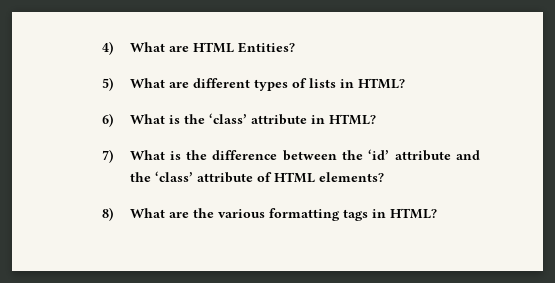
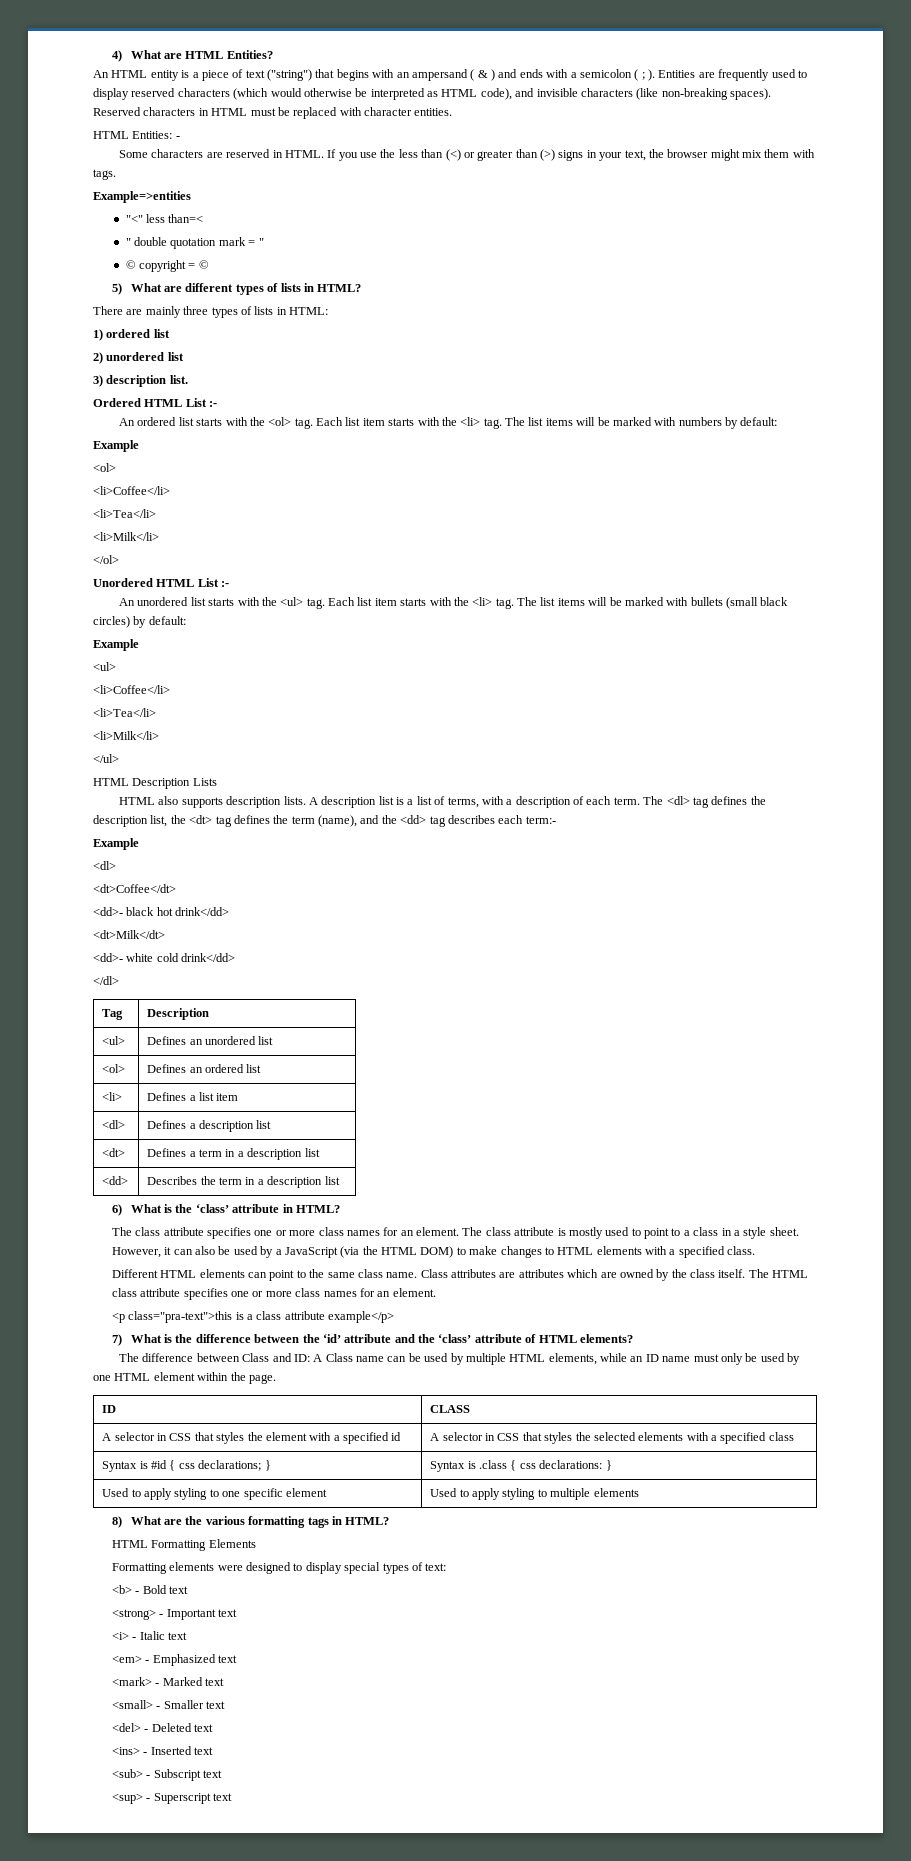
(295, 47) none -> [93,69,807,81] [93,88,771,100] [93,107,453,119] [93,131,180,139] [119,149,815,161] [93,169,116,180] [93,191,191,203] [125,214,204,223] [125,237,264,249] [125,260,209,272] // An HTML entity is a piece of text ("string") that begins with an ampersand ( & ) and ends with a semicolon ( ; ). Entities are frequently used to display reserved characters (which would otherwise be interpreted as HTML code), and invisible characters (like non-breaking spaces). Reserved characters in HTML must be replaced with character entities. // HTML Entities: - // Some characters are reserved in HTML. If you use the less than (<) or greater than (>) signs in your text, the browser might mix them with tags. // Example=>entities // "<" less than=< // " double quotation mark = " // © copyright = ©
(405, 83) none -> [93,306,328,318] [93,329,170,341] [93,352,184,364] [93,375,188,387] [93,398,218,407] [119,417,778,429] [93,440,139,452] [93,463,116,472] [93,486,170,495] [93,509,156,518] [93,532,159,541] [93,555,119,564] [93,578,230,587] [119,597,789,609] [93,616,186,628] [93,639,139,651] [93,662,116,671] [93,685,170,694] [93,708,156,717] [93,731,159,740] [93,754,119,763] [93,778,217,789] [119,796,766,808] [93,815,556,827] [93,838,139,850] [93,861,116,870] [93,884,176,893] [93,907,230,916] [93,930,165,939] [93,953,236,962] [93,976,119,985] [102,1009,124,1020] [147,1008,210,1020] [102,1036,126,1045] [147,1036,274,1045] [102,1064,126,1073] [147,1064,262,1073] [102,1092,123,1101] [147,1092,239,1101] [102,1120,126,1129] [147,1120,272,1132] [102,1148,126,1157] [147,1148,320,1160] [102,1176,129,1185] [147,1176,340,1188] // There are mainly three types of lists in HTML: // 1) ordered list // 2) unordered list // 3) description list. // Ordered HTML List :- // An ordered list starts with the <ol> tag. Each list item starts with the <li> tag. The list items will be marked with numbers by default: // Example // <ol> // <li>Coffee</li> // <li>Tea</li> // <li>Milk</li> // </ol> // Unordered HTML List :- // An unordered list starts with the <ul> tag. Each list item starts with the <li> tag. The list items will be marked with bullets (small black circles) by default: // Example // <ul> // <li>Coffee</li> // <li>Tea</li> // <li>Milk</li> // </ul> // HTML Description Lists // HTML also supports description lists. A description list is a list of terms, with a description of each term. The <dl> tag defines the description list, the <dt> tag defines the term (name), and the <dd> tag describes each term:- // Example // <dl> // <dt>Coffee</dt> // <dd>- black hot drink</dd> // <dt>Milk</dt> // <dd>- white cold drink</dd> // </dl> // Tag | Description // <ul> | Defines an unordered list // <ol> | Defines an ordered list // <li> | Defines a list item // <dl> | Defines a description list // <dt> | Defines a term in a description list // <dd> | Describes the term in a description list
(376, 119) none -> [111,1227,799,1239] [111,1246,756,1258] [111,1269,809,1281] [111,1288,436,1300] [111,1311,395,1323] // The class attribute specifies one or more class names for an element. The class attribute is mostly used to point to a class in a style sheet. However, it can also be used by a JavaScript (via the HTML DOM) to make changes to HTML elements with a specified class. // Different HTML elements can point to the same class name. Class attributes are attributes which are owned by the class itself. The HTML class attribute specifies one or more class names for an element. // <p class="pra-text">this is a class attribute example</p>
(384, 177) none -> [119,1353,801,1365] [93,1372,276,1384] [102,1405,117,1413] [430,1405,471,1413] [102,1432,402,1444] [430,1432,794,1444] [102,1460,271,1472] [430,1460,612,1472] [102,1488,327,1500] [430,1488,639,1500] // The difference between Class and ID: A Class name can be used by multiple HTML elements, while an ID name must only be used by one HTML element within the page. // ID | CLASS // A selector in CSS that styles the element with a specified id | A selector in CSS that styles the selected elements with a specified class // Syntax is #id { css declarations; } | Syntax is .class { css declarations: } // Used to apply styling to one specific element | Used to apply styling to multiple elements
(437, 213) none -> [111,1539,256,1551] [111,1562,447,1574] [111,1585,188,1594] [111,1609,237,1620] [111,1631,187,1640] [111,1654,237,1666] [111,1677,224,1686] [111,1700,225,1709] [111,1723,213,1732] [111,1746,213,1755] [111,1769,222,1781] [111,1793,232,1804] // HTML Formatting Elements // Formatting elements were designed to display special types of text: // <b> - Bold text // <strong> - Important text // <i> - Italic text // <em> - Emphasized text // <mark> - Marked text // <small> - Smaller text // <del> - Deleted text // <ins> - Inserted text // <sub> - Subscript text // <sup> - Superscript text

